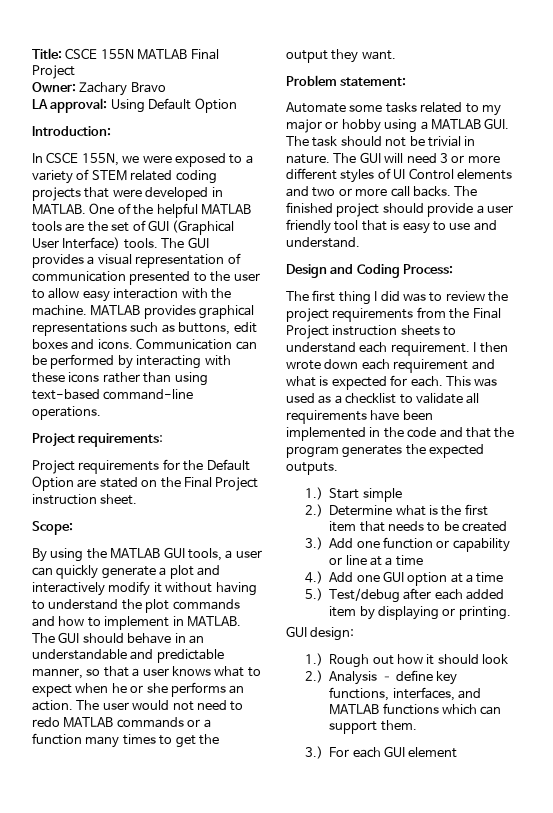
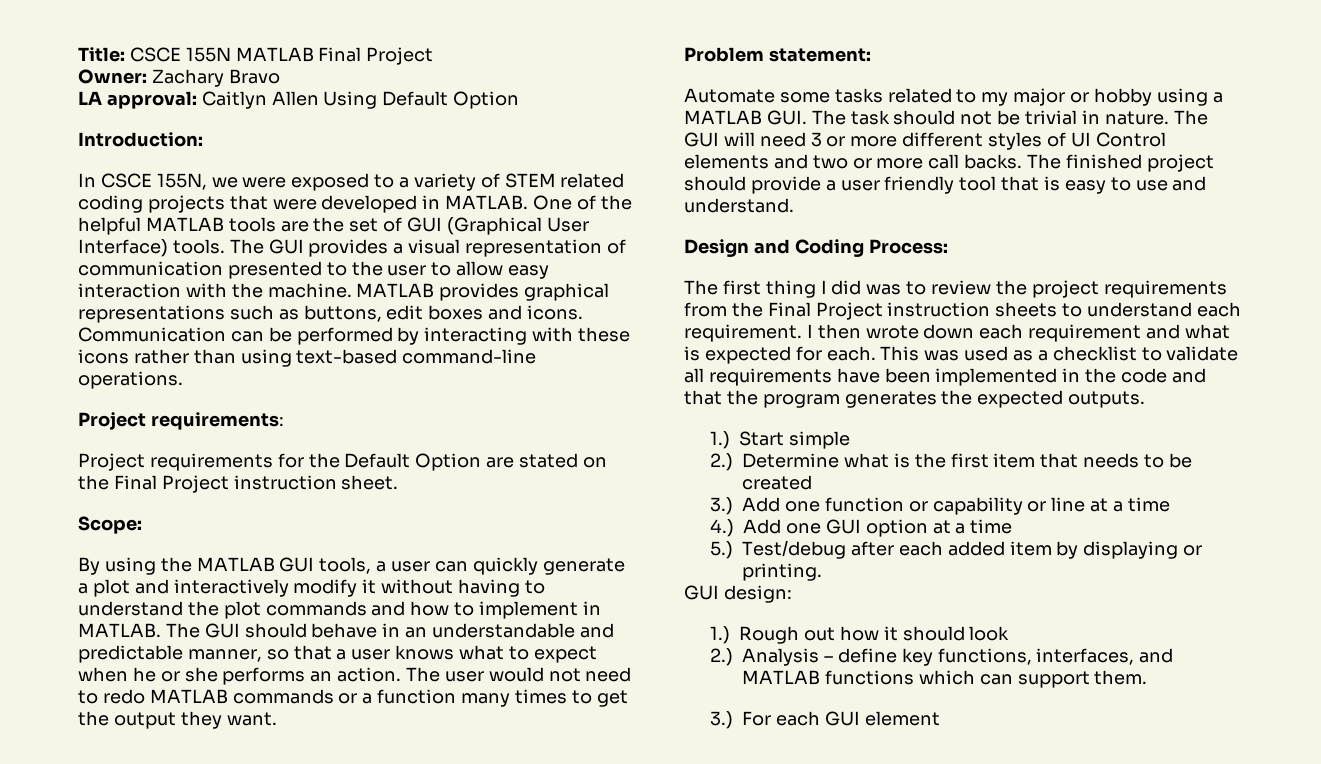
(108, 105) none -> [201,91,319,109] Caitlyn Allen

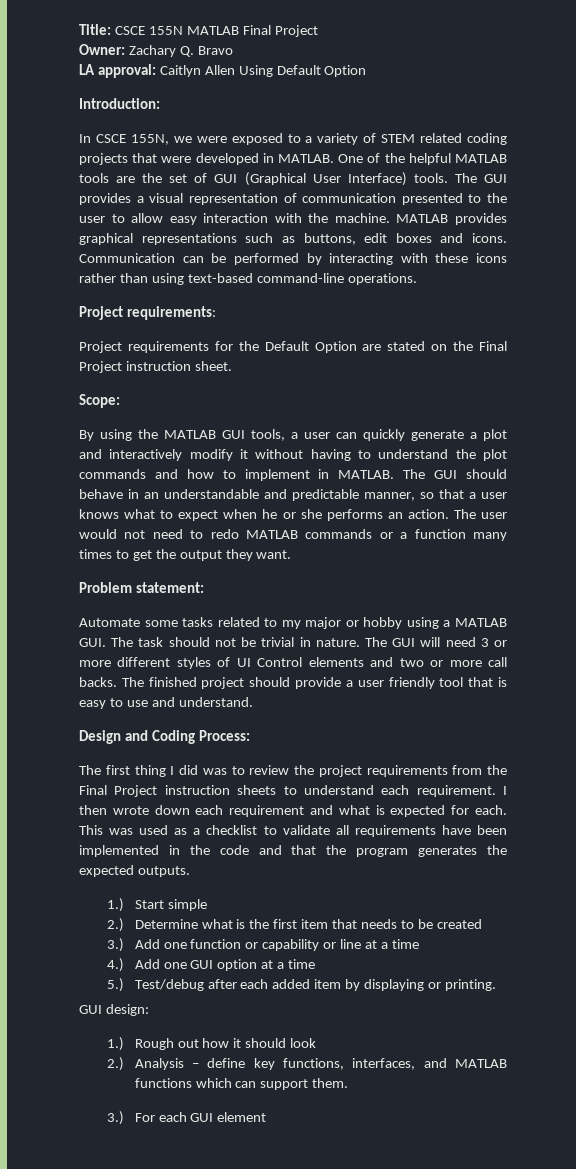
(224, 78) none -> [179,46,194,57] Q.

